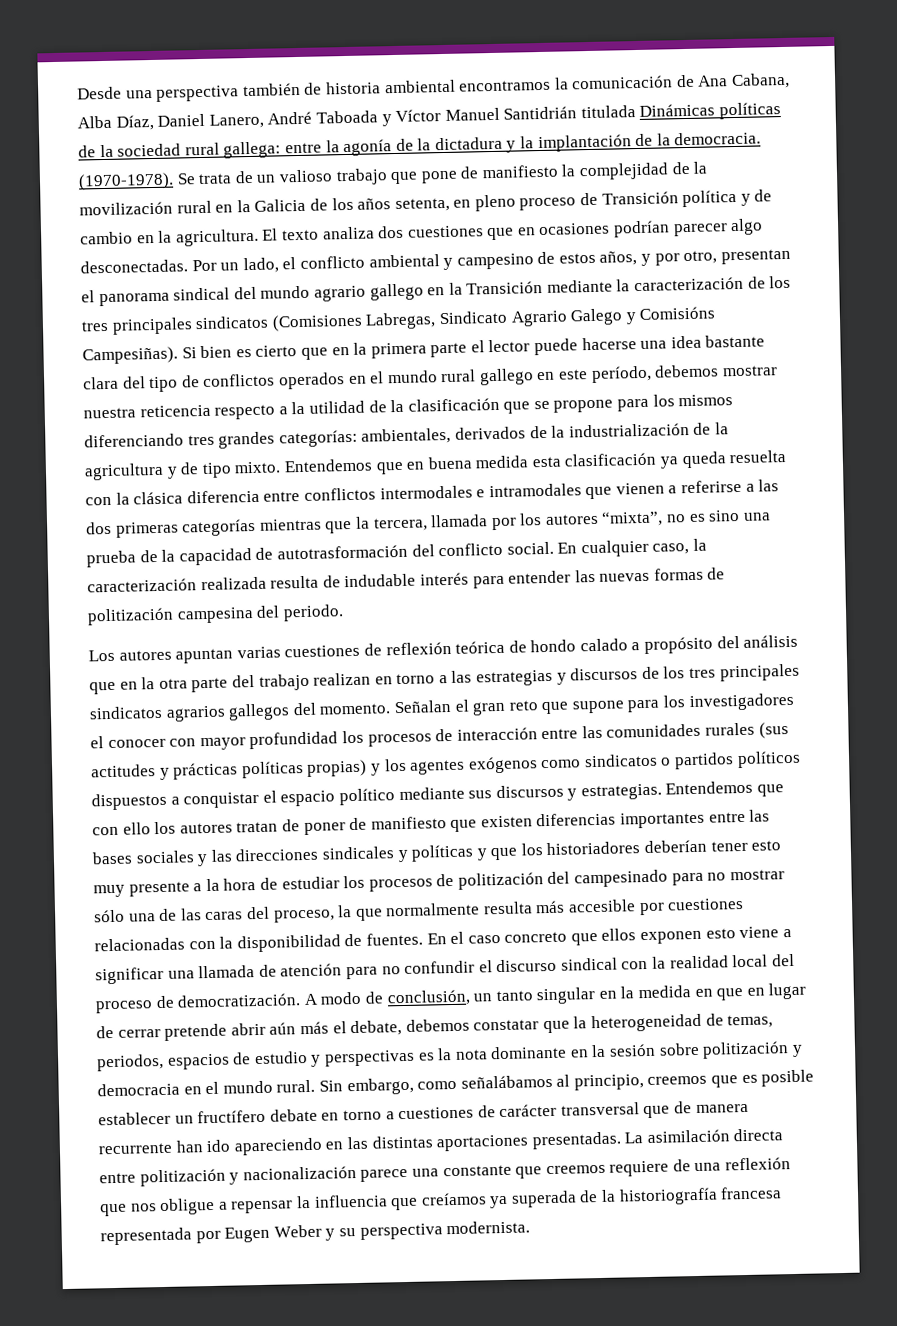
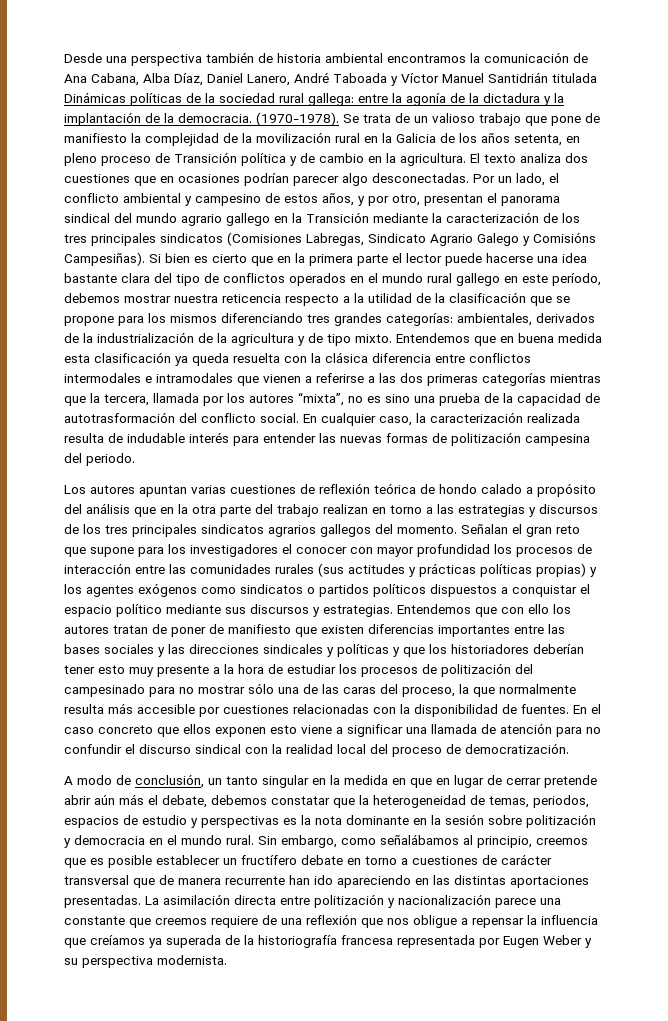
(302, 1000) none -> (569, 748) //

